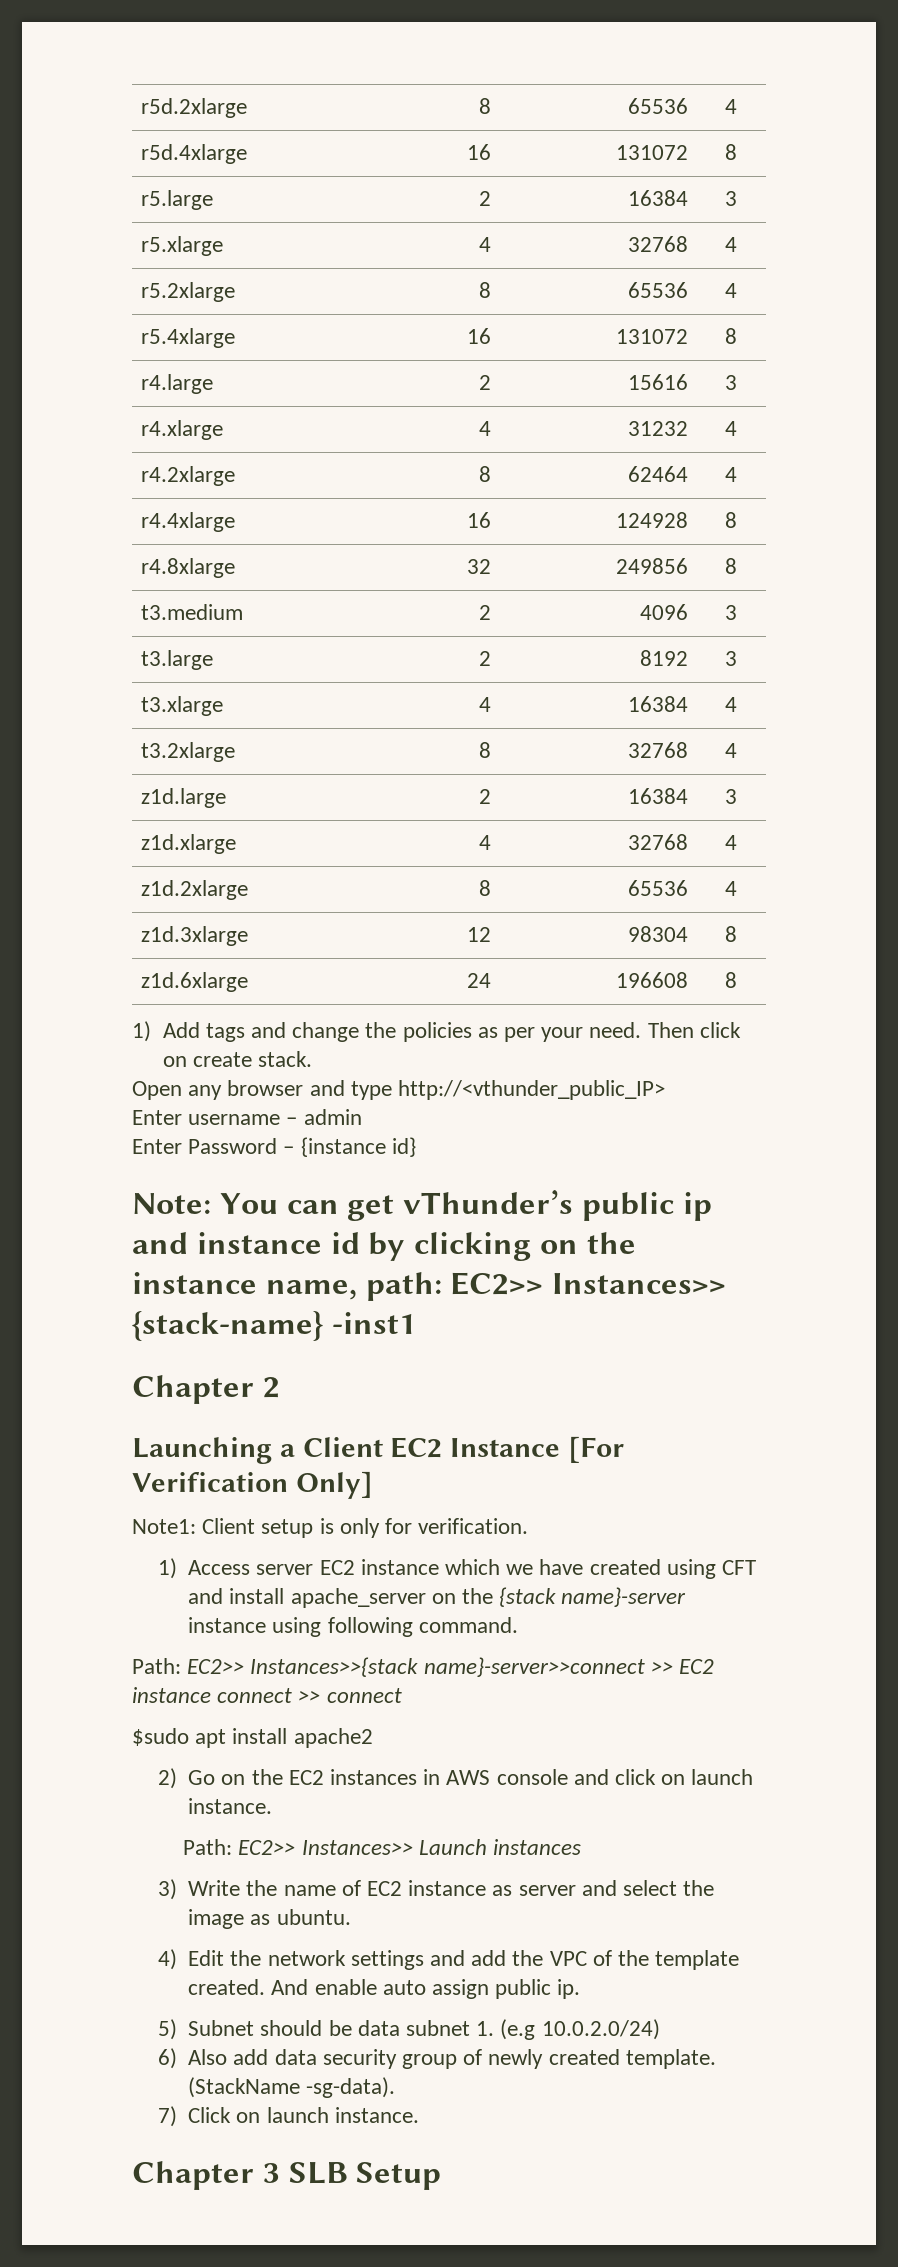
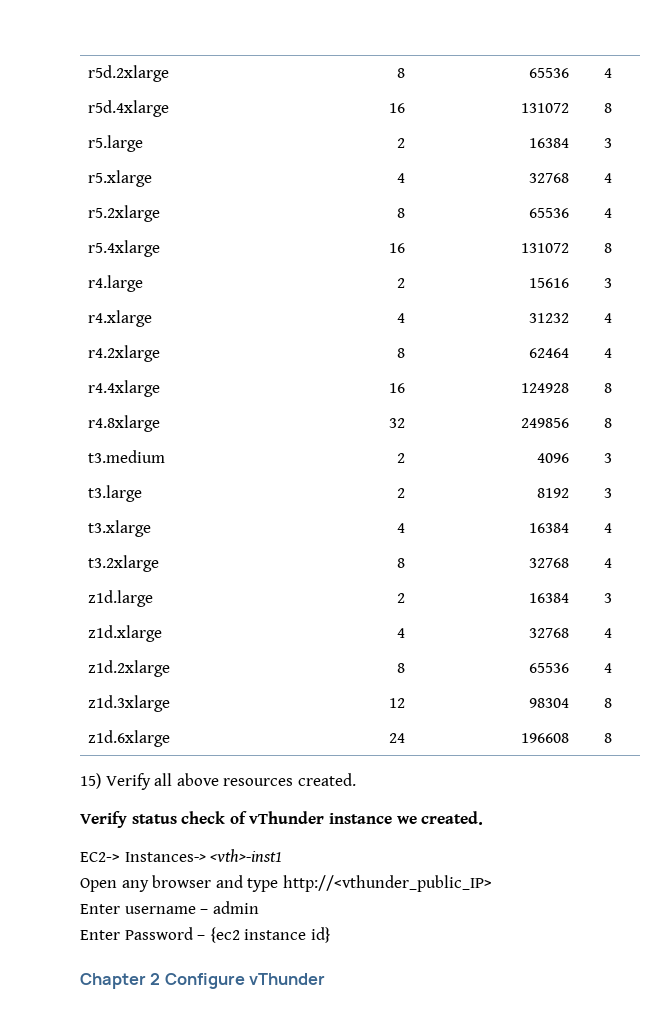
[132,1021,741,1042] [162,1051,312,1067] 1) Add tags and change the policies as per your need. Then click on create stack. -> [80,773,356,790] [80,811,484,828] [80,849,283,862] 15) Verify all above resources created. // Verify status check of vThunder instance we created. // EC2-> Instances-> <vth>-inst1
[300,1137,386,1157] {instance -> [209,927,307,943] {ec2 instance
[132,1190,712,1221] [132,1232,636,1261] [132,1272,727,1301] [132,1311,416,1341] [132,1375,280,1404] [132,1436,625,1464] [132,1471,373,1499] [132,1518,529,1538] [157,1558,756,1579] [188,1587,687,1608] [188,1617,518,1637] [132,1657,715,1677] [132,1687,402,1703] [132,1728,373,1748] [157,1768,754,1789] [188,1798,273,1814] [183,1839,582,1855] [157,1879,715,1900] [188,1909,351,1929] [157,1949,740,1970] [188,1979,581,1999] [157,2019,660,2040] [157,2048,716,2069] [188,2077,396,2098] [157,2106,419,2127] [132,2161,442,2190] Note: You can get vThunder’s public ip and instance id by clicking on the instance name, path: EC2>> Instances>> {stack-name} -inst1 // Chapter 2 // Launching a Client EC2 Instance [For Verification Only] // Note1: Client setup is only for verification. // 1) Access server EC2 instance which we have created using CFT and install apache_server on the {stack name}-server instance using following command. // Path: EC2>> Instances>>{stack name}-server>>connect >> EC2 instance connect >> connect // $sudo apt install apache2 // 2) Go on the EC2 instances in AWS console and click on launch instance. // Path: EC2>> Instances>> Launch instances // 3) Write the name of EC2 instance as server and select the image as ubuntu. // 4) Edit the network settings and add the VPC of the template created. And enable auto assign public ip. // 5) Subnet should be data subnet 1. (e.g 10.0.2.0/24) // 6) Also add data security group of newly created template. (StackName -sg-data). // 7) Click on launch instance. // Chapter 3 SLB Setup -> [80,973,326,989] Chapter 2 Configure vThunder

